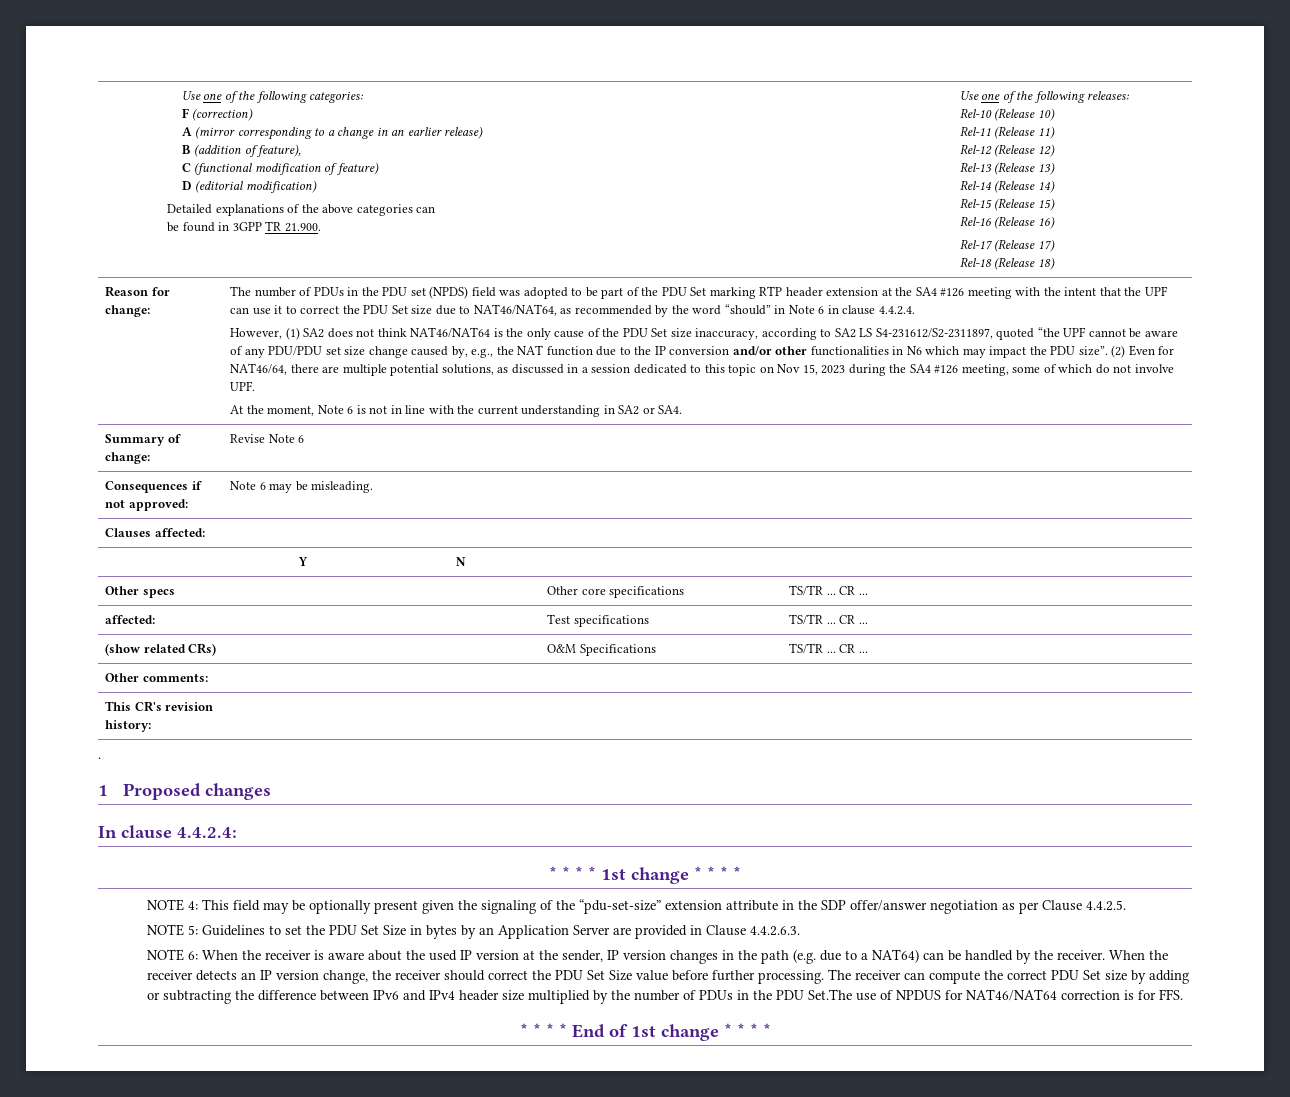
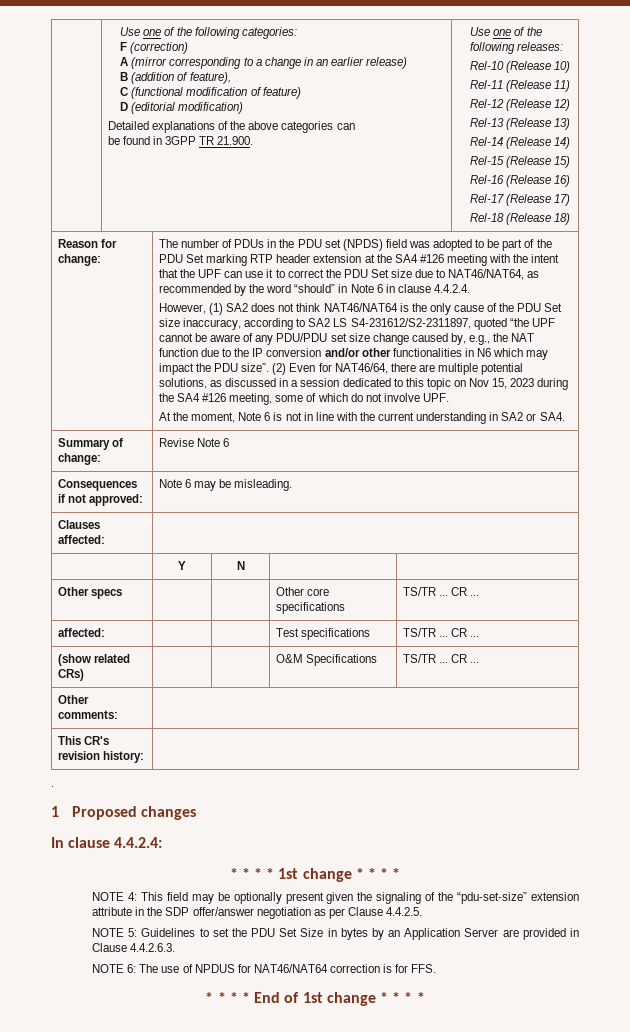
[202,949,1169,964] [147,969,1190,984] [147,989,853,1004] When the receiver is aware about the used IP version at the sender, IP version changes in the path (e.g. due to a NAT64) can be handled by the receiver. When the receiver detects an IP version change, the receiver should correct the PDU Set Size value before further processing. The receiver can compute the correct PDU Set size by adding or subtracting the difference between IPv6 and IPv4 header size multiplied by the number of PDUs in the PDU Set.The -> [139,964,159,973] The

